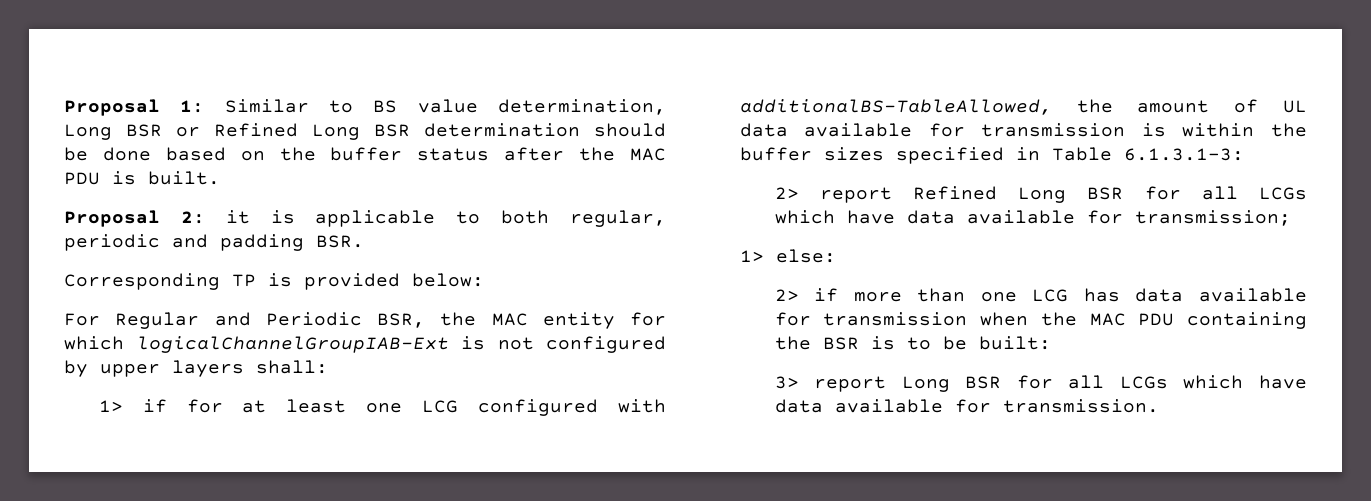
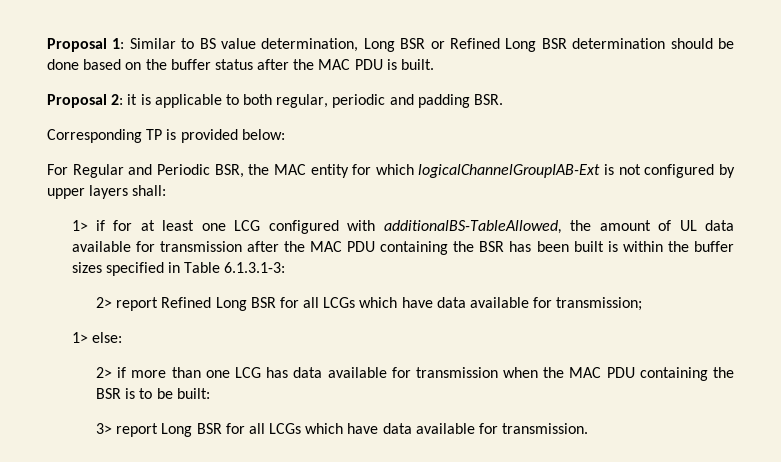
(1126, 130) none -> [246,241,604,255] after the MAC PDU containing the BSR has been built

